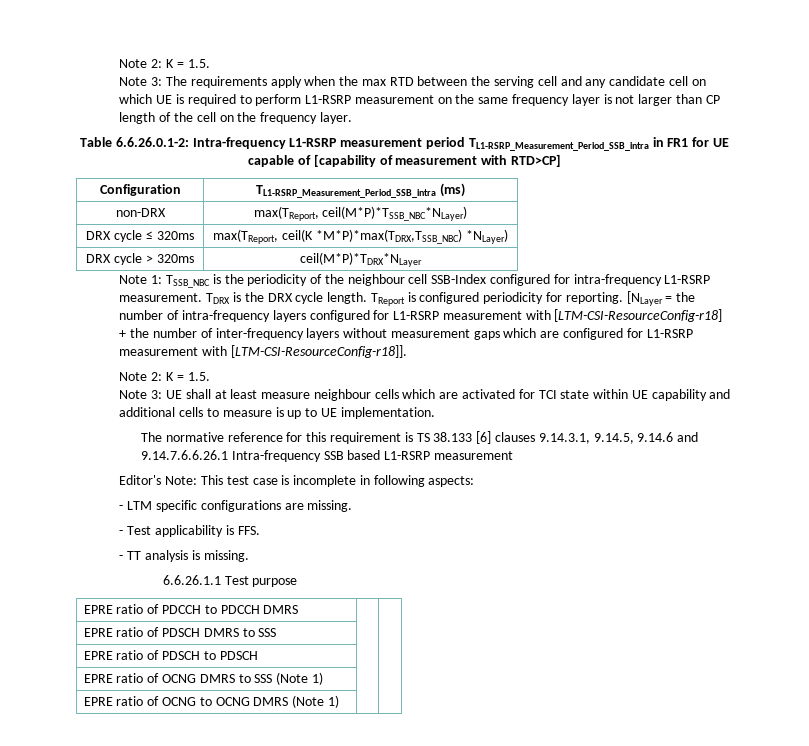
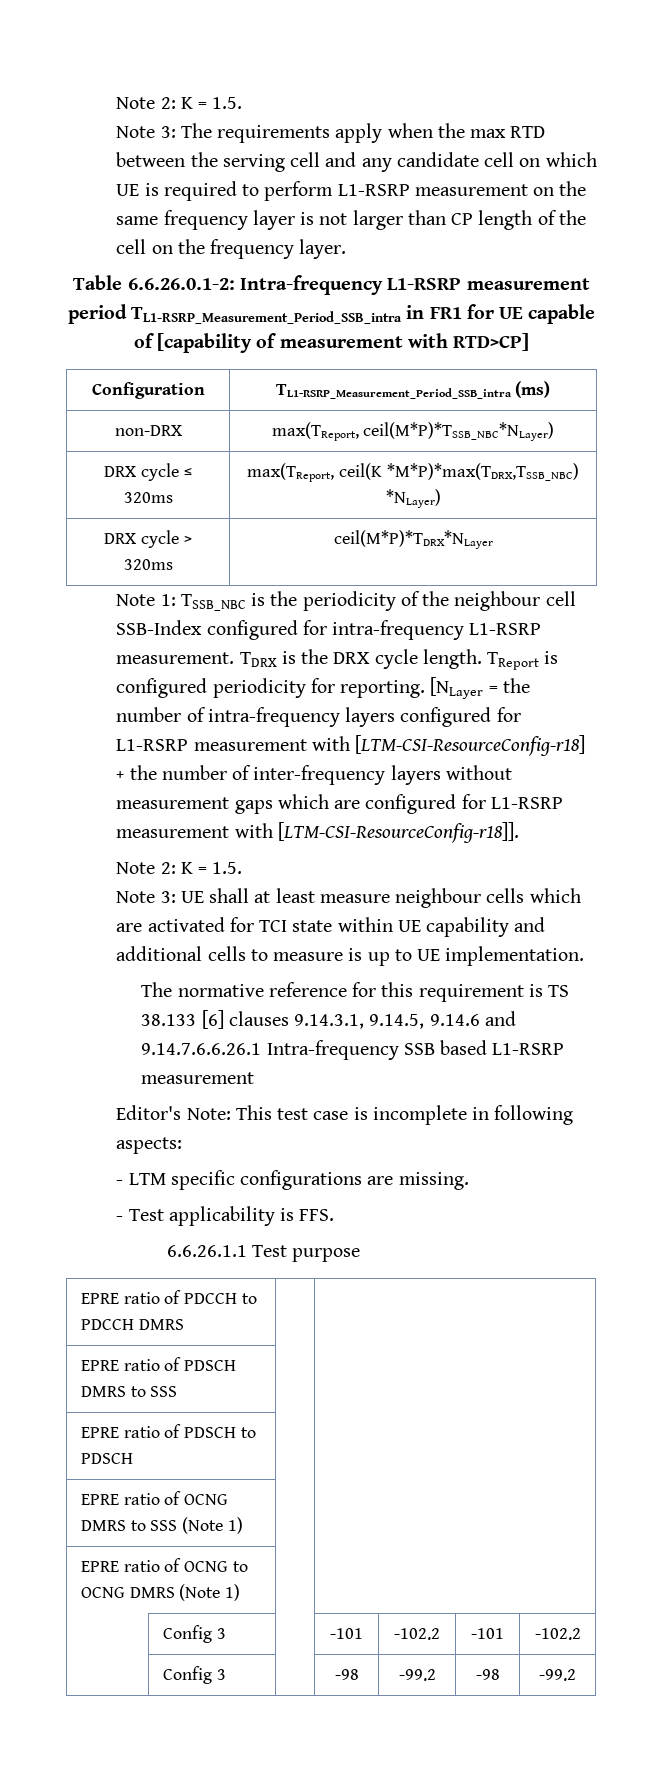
[119,550,249,562] // - TT analysis is missing. -> (335, 1215) none
(339, 701) none -> [162,1625,226,1643] [330,1628,363,1639] [394,1628,440,1640] [471,1628,504,1639] [534,1628,581,1640] [162,1666,226,1684] [334,1669,359,1680] [398,1669,436,1681] [475,1669,500,1680] [539,1669,576,1681] // | Config 3 | | -101 | -102.2 | -101 | -102.2 // | Config 3 | | -98 | -99.2 | -98 | -99.2

